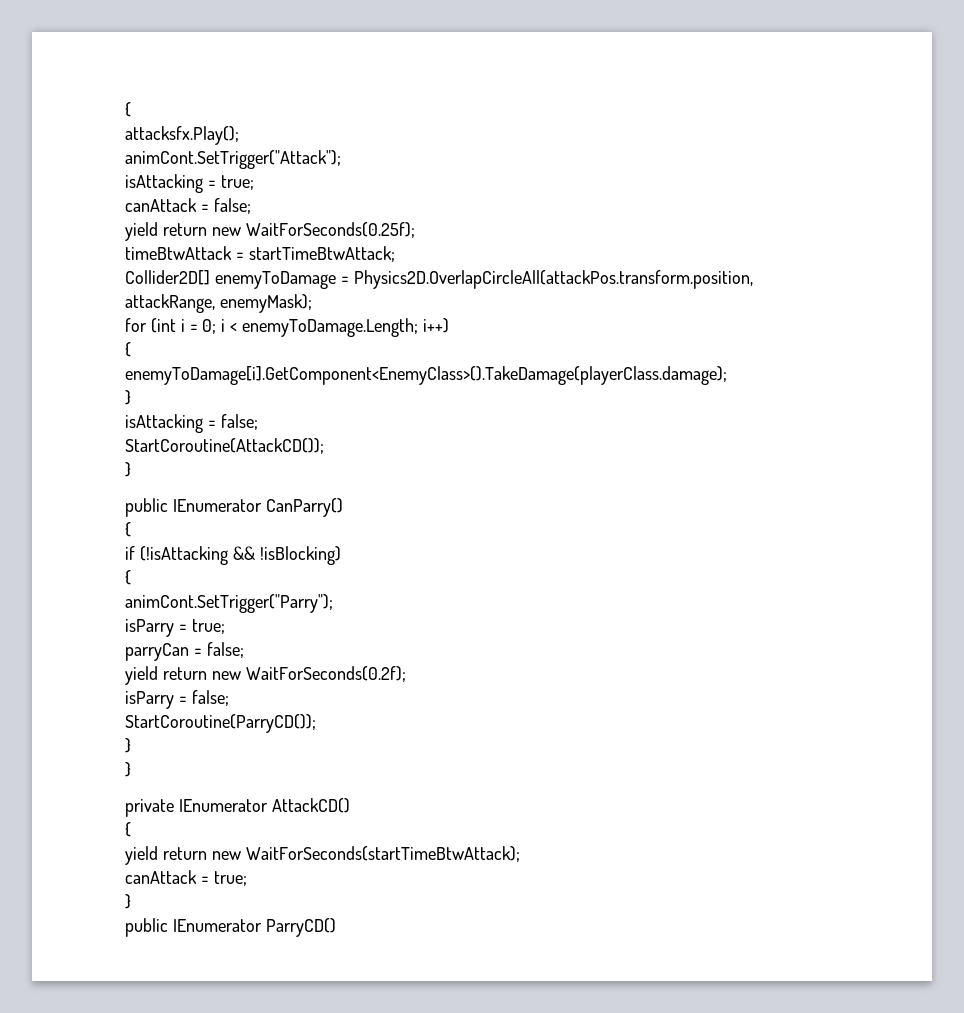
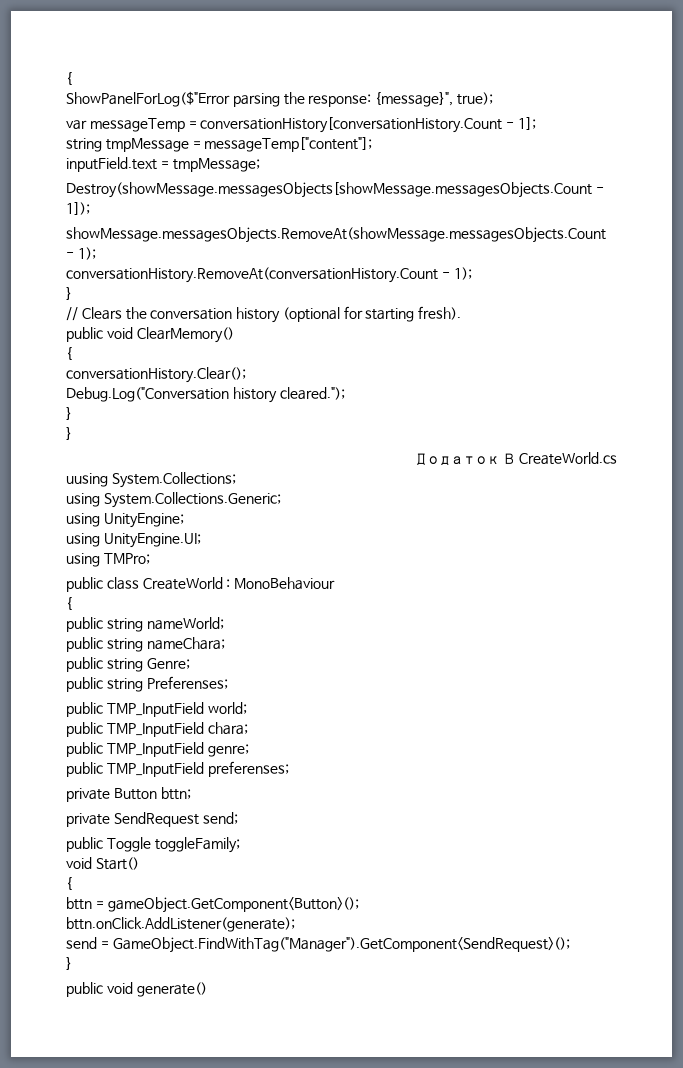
[125,102,131,117] [125,126,239,145] [125,150,341,169] [125,174,254,193] [125,198,251,214] [125,222,415,241] [125,246,395,262] [125,270,753,289] [125,294,312,313] [125,318,449,337] [125,342,131,357] [125,366,727,385] [125,390,131,405] [125,414,258,433] [125,438,324,454] [125,462,131,477] [125,498,343,517] [125,522,131,537] [125,546,341,565] [125,570,131,585] [125,594,333,613] [125,619,225,637] [125,642,244,661] [125,666,406,685] [125,690,229,709] [125,714,316,733] [125,738,131,753] [125,762,131,777] [125,798,350,817] [125,822,131,837] [125,846,520,865] [125,870,247,886] [125,894,131,909] [125,918,336,937] { // attacksfx.Play(); // animCont.SetTrigger("Attack"); // isAttacking = true; // canAttack = false; // yield return new WaitForSeconds(0.25f); // timeBtwAttack = startTimeBtwAttack; // Collider2D[] enemyToDamage = Physics2D.OverlapCircleAll(attackPos.transform.position, attackRange, enemyMask); // for (int i = 0; i < enemyToDamage.Length; i++) // { // enemyToDamage[i].GetComponent<EnemyClass>().TakeDamage(playerClass.damage); // } // isAttacking = false; // StartCoroutine(AttackCD()); // } // public IEnumerator CanParry() // { // if (!isAttacking && !isBlocking) // { // animCont.SetTrigger("Parry"); // isParry = true; // parryCan = false; // yield return new WaitForSeconds(0.2f); // isParry = false; // StartCoroutine(ParryCD()); // } // } // private IEnumerator AttackCD() // { // yield return new WaitForSeconds(startTimeBtwAttack); // canAttack = true; // } // public IEnumerator ParryCD() -> [66,72,72,85] [66,91,493,107] [66,117,536,133] [66,137,373,152] [66,157,260,172] [66,182,604,198] [66,202,90,215] [66,227,606,243] [66,247,96,260] [66,267,472,283] [66,287,72,300] [66,306,462,323] [66,327,234,343] [66,347,72,360] [66,367,246,383] [66,387,345,403] [66,407,72,420] [66,427,72,440] [415,452,617,466] [66,472,236,488] [66,492,281,508] [66,513,184,528] [66,533,201,548] [66,553,150,567] [66,577,336,592] [66,597,72,610] [66,617,224,632] [66,637,225,652] [66,657,190,672] [66,676,228,692] [66,702,247,717] [66,722,248,737] [66,742,249,757] [66,761,289,777] [66,787,191,802] [66,812,238,827] [66,837,240,853] [66,857,139,870] [66,877,72,890] [66,897,359,913] [66,917,295,932] [66,937,570,953] [66,957,72,970] [66,982,207,997] { // ShowPanelForLog($"Error parsing the response: {message}", true); // var messageTemp = conversationHistory[conversationHistory.Count - 1]; // string tmpMessage = messageTemp["content"]; // inputField.text = tmpMessage; // Destroy(showMessage.messagesObjects[showMessage.messagesObjects.Count - 1]); // showMessage.messagesObjects.RemoveAt(showMessage.messagesObjects.Count - 1); // conversationHistory.RemoveAt(conversationHistory.Count - 1); // } // // Clears the conversation history (optional for starting fresh). // public void ClearMemory() // { // conversationHistory.Clear(); // Debug.Log("Conversation history cleared."); // } // } // Додаток В CreateWorld.cs // uusing System.Collections; // using System.Collections.Generic; // using UnityEngine; // using UnityEngine.UI; // using TMPro; // public class CreateWorld : MonoBehaviour // { // public string nameWorld; // public string nameChara; // public string Genre; // public string Preferenses; // public TMP_InputField world; // public TMP_InputField chara; // public TMP_InputField genre; // public TMP_InputField preferenses; // private Button bttn; // private SendRequest send; // public Toggle toggleFamily; // void Start() // { // bttn = gameObject.GetComponent<Button>(); // bttn.onClick.AddListener(generate); // send = GameObject.FindWithTag("Manager").GetComponent<SendRequest>(); // } // public void generate()

